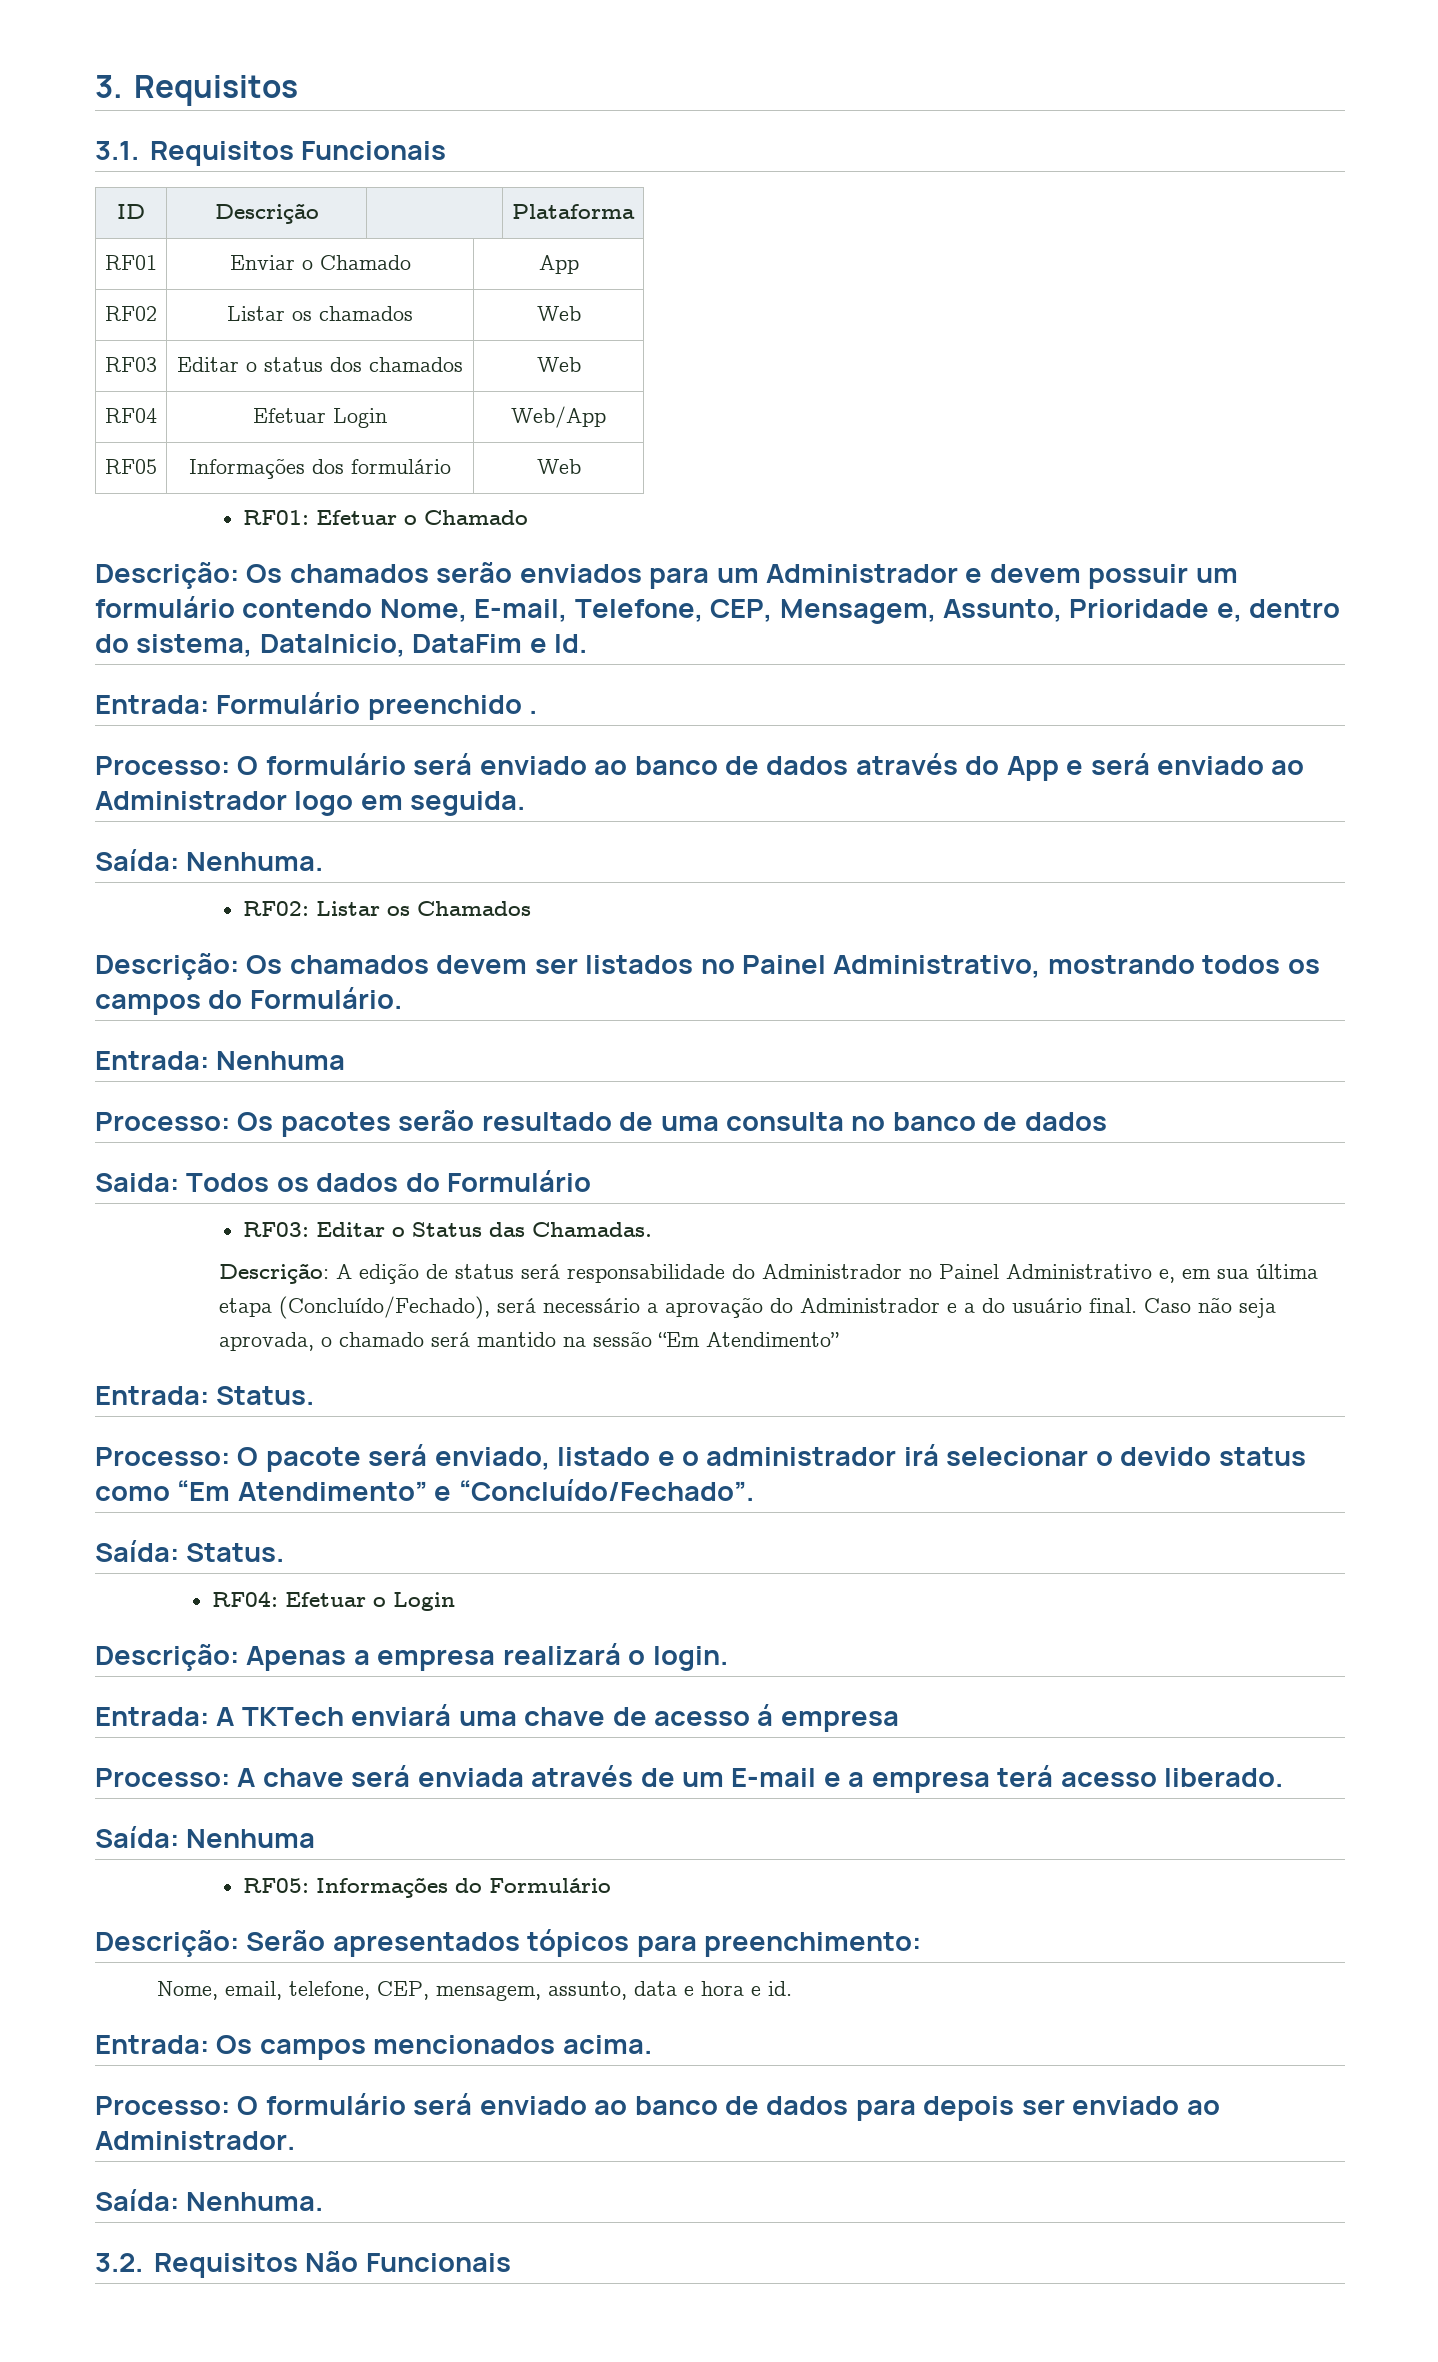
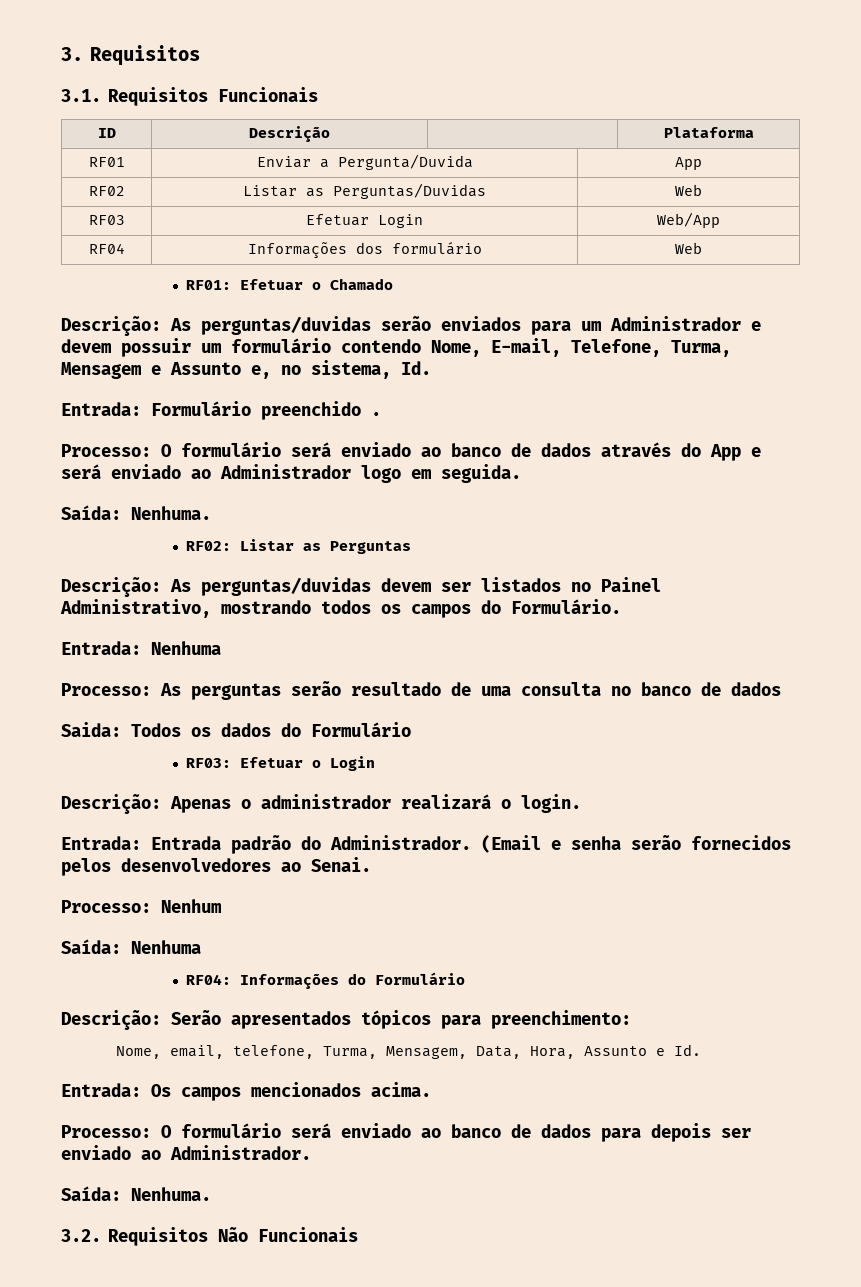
[301,255,411,270] o Chamado -> [319,154,473,170] a Pergunta/Duvida
[292,306,413,321] os chamados -> [306,183,486,199] as Perguntas/Duvidas
[177,357,464,372] [536,357,581,372] [105,408,157,423] | Editar o status dos chamados | Web // RF04 -> (125, 220) none
[105,459,157,474] RF05 -> [88,243,125,254] RF04
[246,564,429,583] Os chamados -> [170,316,371,335] As perguntas/duvidas
[710,599,1341,624] [95,634,547,657] CEP, Mensagem, Assunto, Prioridade e, dentro do sistema, DataInicio, DataFim e -> [671,340,731,357] [61,360,391,379] Turma, Mensagem e Assunto e, no sistema,
[387,901,532,916] [95,953,429,980] os Chamados // Descrição: Os chamados -> [303,541,412,554] [61,577,371,597] as Perguntas // Descrição: As perguntas/duvidas
[237,1112,391,1137] Os pacotes -> [160,683,281,700] As perguntas
[316,1222,653,1237] [219,1263,1319,1284] [219,1296,1277,1319] [219,1331,840,1351] [95,1386,315,1405] [95,1444,1306,1472] [95,1479,754,1501] [95,1540,285,1562] [211,1591,278,1607] Editar o Status das Chamadas. // Descrição: A edição de status será responsabilidade do Administrador no Painel Administrativo e, em sua última etapa (Concluído/Fechado), será necessário a aprovação do Administrador e a do usuário final. Caso não seja aprovada, o chamado será mantido na sessão “Em Atendimento” // Entrada: Status. // Processo: O pacote será enviado, listado e o administrador irá selecionar o devido status como “Em Atendimento” e “Concluído/Fechado”. // Saída: Status. // RF04: -> (232, 763) none
[353,1649,496,1671] a empresa -> [241,794,391,809] o administrador
[216,1704,899,1732] [95,1765,1283,1793] A TKTech enviará uma chave de acesso á empresa // Processo: A chave será enviada através de um E-mail e a empresa terá acesso liberado. -> [151,835,791,854] [61,857,371,876] [61,899,221,913] Entrada padrão do Administrador. (Email e senha serão fornecidos pelos desenvolvedores ao Senai. // Processo: Nenhum
[243,1878,310,1893] RF05: -> [186,974,232,985] RF04:
[377,1981,793,2001] CEP, mensagem, assunto, data e hora e id. -> [322,1044,701,1059] Turma, Mensagem, Data, Hora, Assunto e Id.

